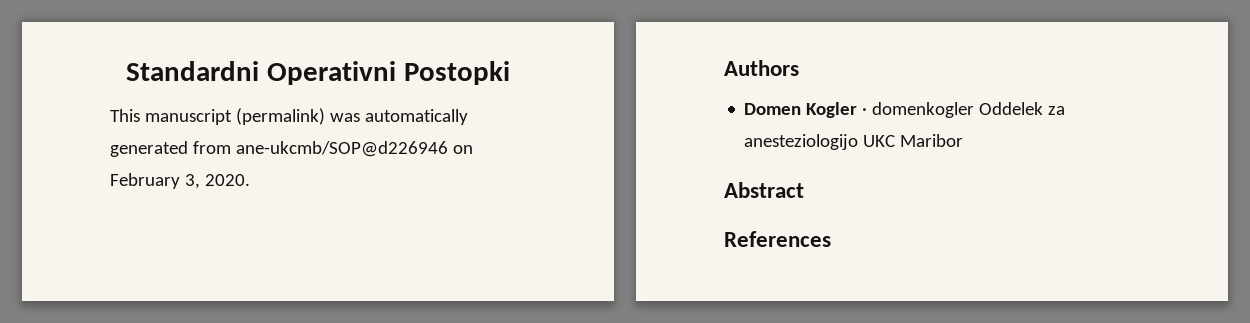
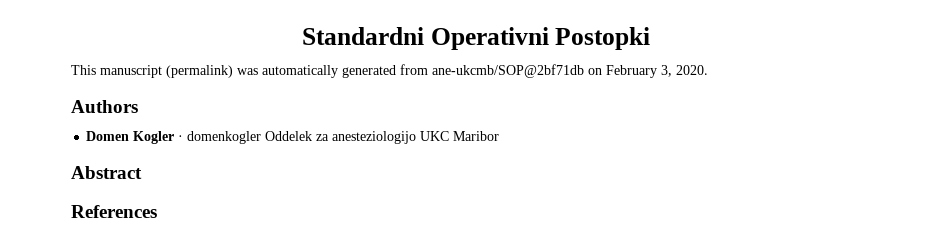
[235,141,448,157] ane-ukcmb/SOP@d226946 -> [432,64,584,78] ane-ukcmb/SOP@2bf71db

